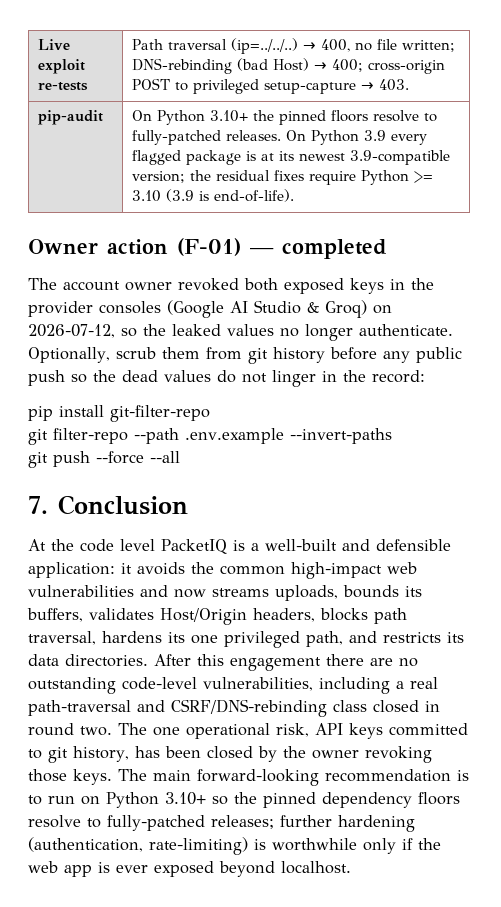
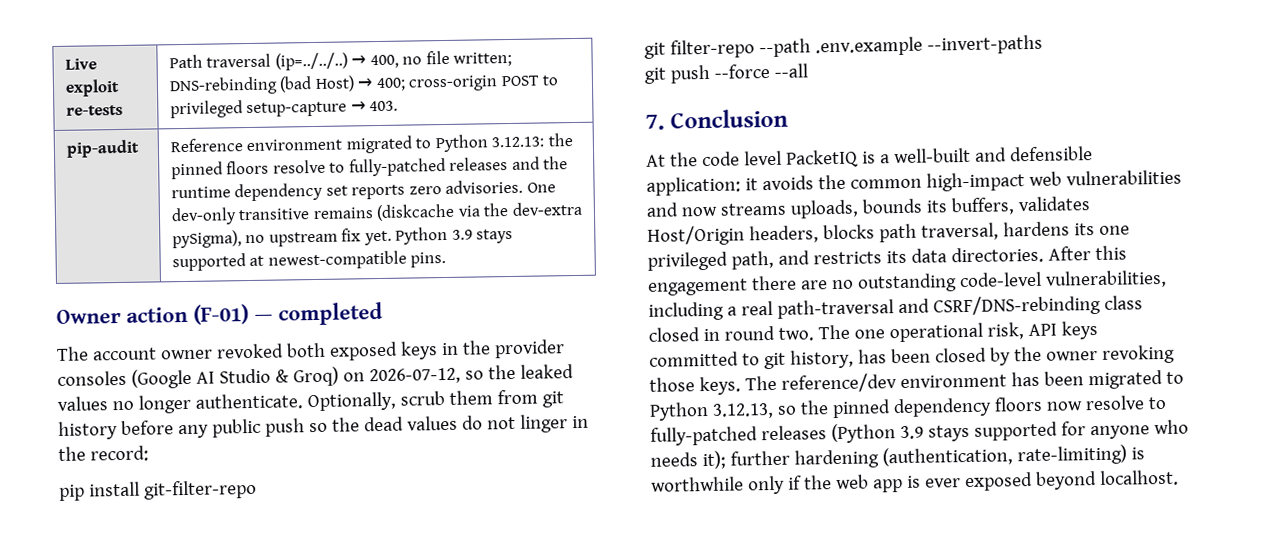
[131,110,248,125] On Python 3.10+ -> [169,134,545,154] Reference environment migrated to Python 3.12.13:
[225,130,427,145] [131,150,450,165] [131,170,433,185] [131,189,294,202] releases. On Python 3.9 every flagged package is at its newest 3.9-compatible version; the residual fixes require Python >= 3.10 (3.9 is end-of-life). -> [449,156,569,171] [170,179,556,202] [170,201,582,226] [171,226,514,249] [171,250,447,272] releases and the runtime dependency set reports zero advisories. One dev-only transitive remains (diskcache via the dev-extra pySigma), no upstream fix yet. Python 3.9 stays supported at newest-compatible pins.
[153,769,469,786] [28,792,206,808] main forward-looking recommendation is to run on Python 3.10+ -> [780,369,1184,393] [649,401,774,421] reference/dev environment has been migrated to Python 3.12.13,
[28,815,274,831] resolve to fully-patched releases; -> [1045,395,1167,411] [650,419,1189,446] [650,450,726,470] now resolve to fully-patched releases (Python 3.9 stays supported for anyone who needs it);

